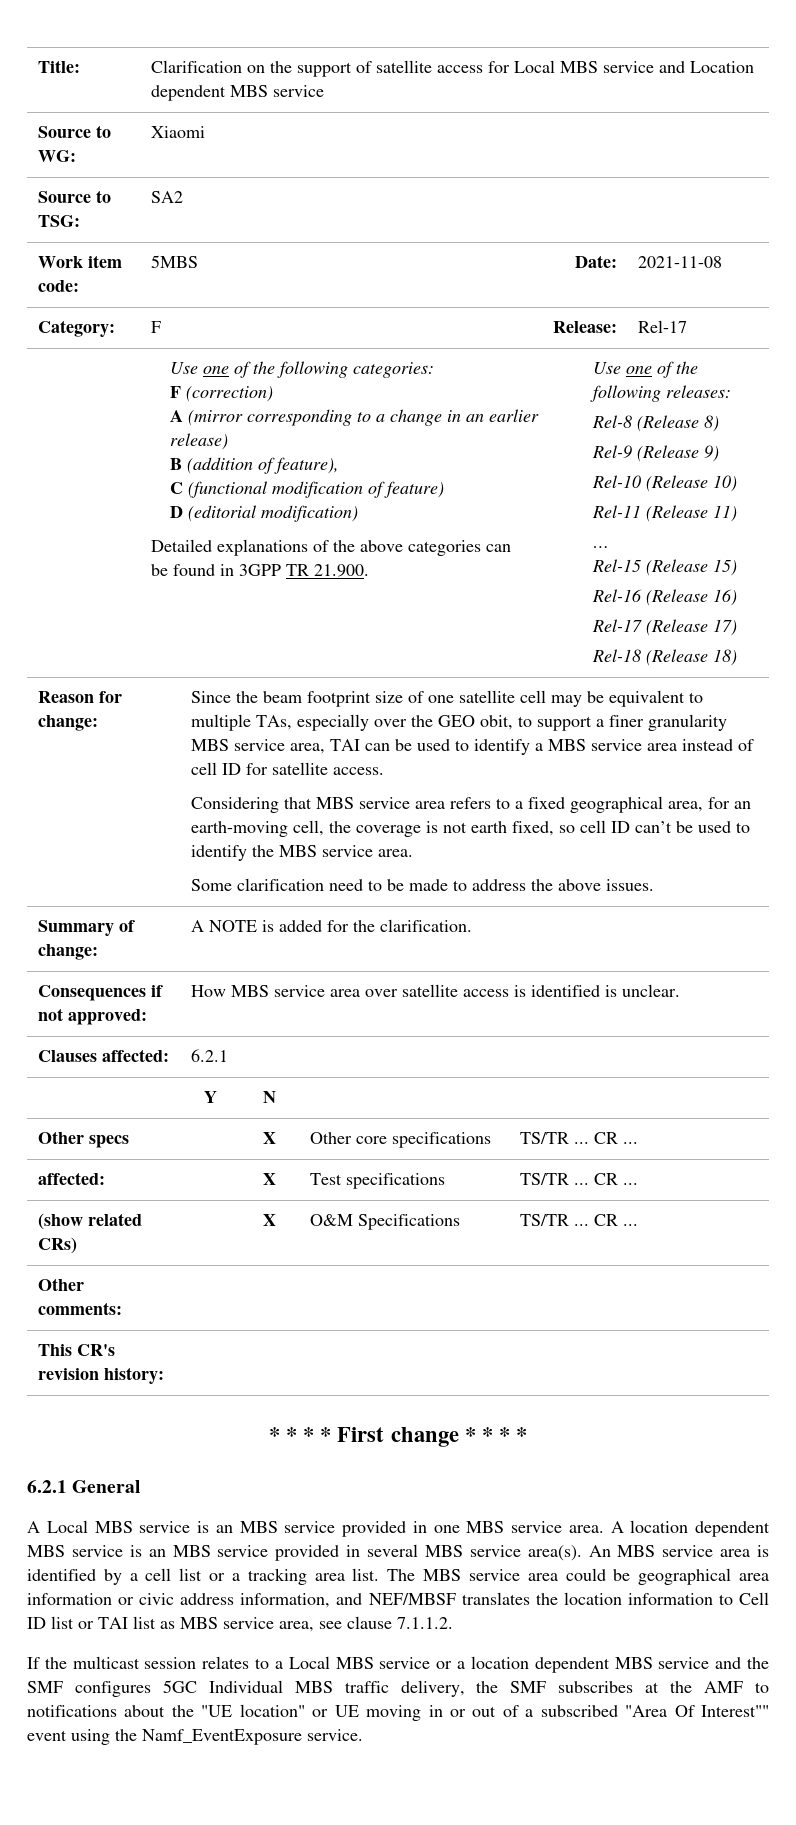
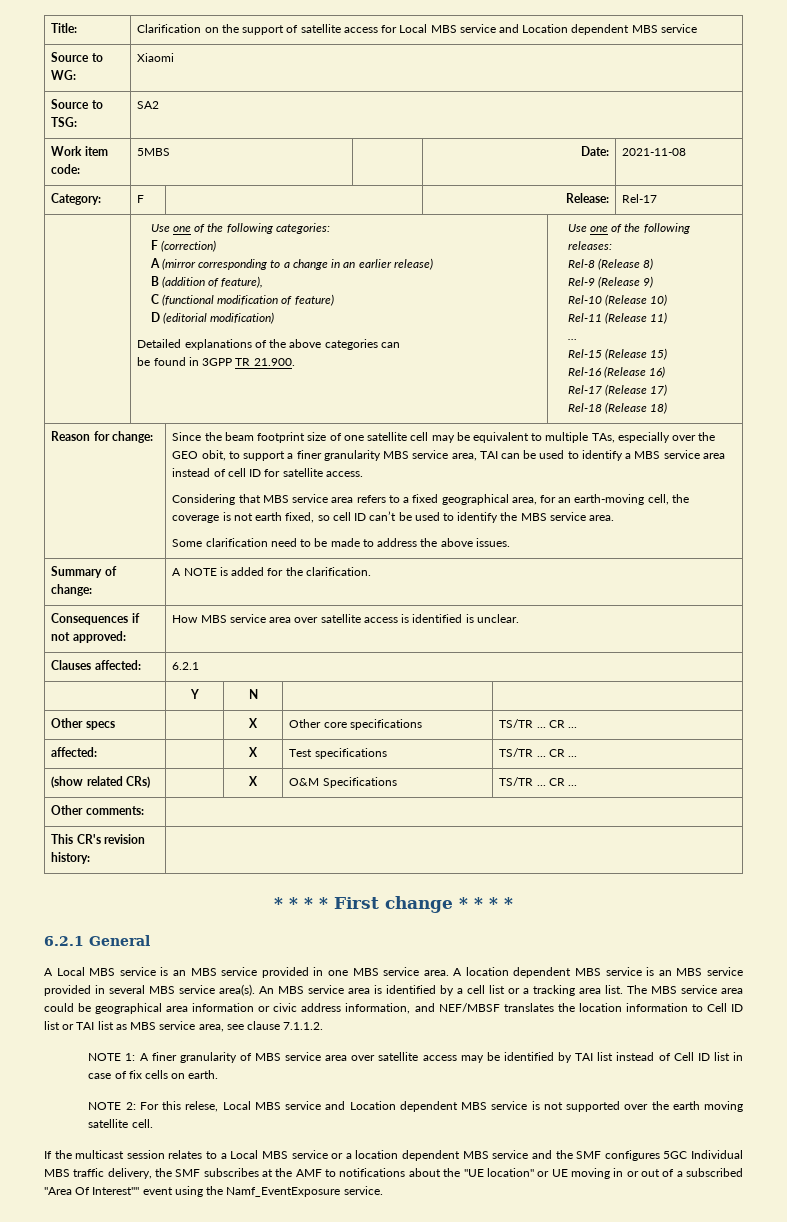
(453, 1623) none -> [88,1052,744,1063] [88,1070,219,1079] [88,1101,743,1112] [88,1119,153,1128] // NOTE 1: A finer granularity of MBS service area over satellite access may be identified by TAI list instead of Cell ID list in case of fix cells on earth. // NOTE 2: For this relese, Local MBS service and Location dependent MBS service is not supported over the earth moving satellite cell.

